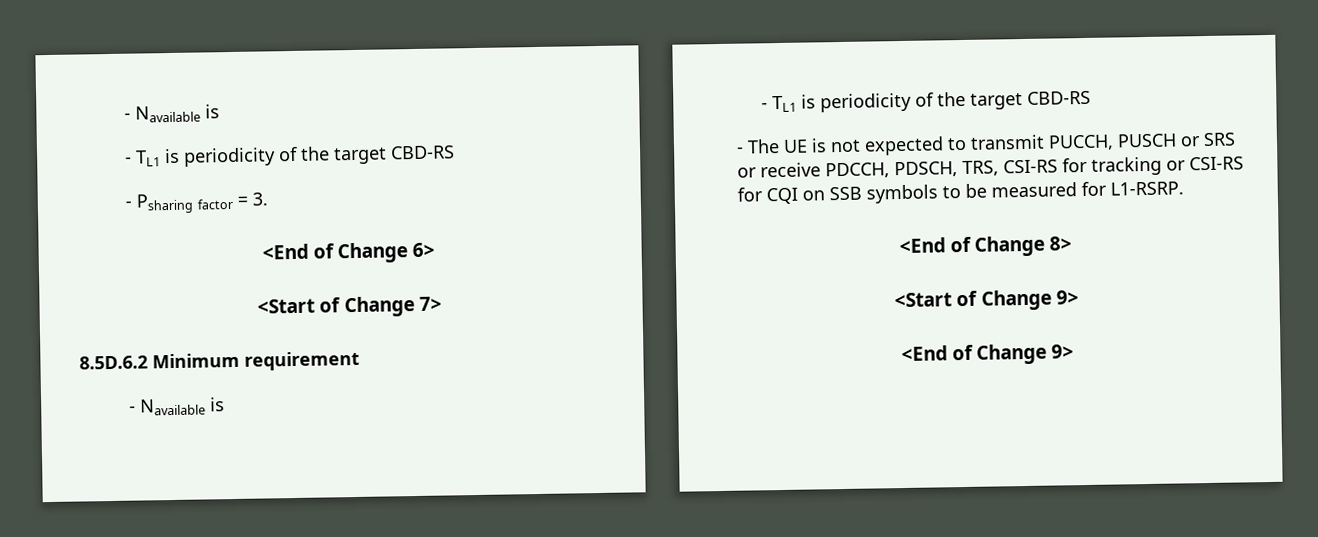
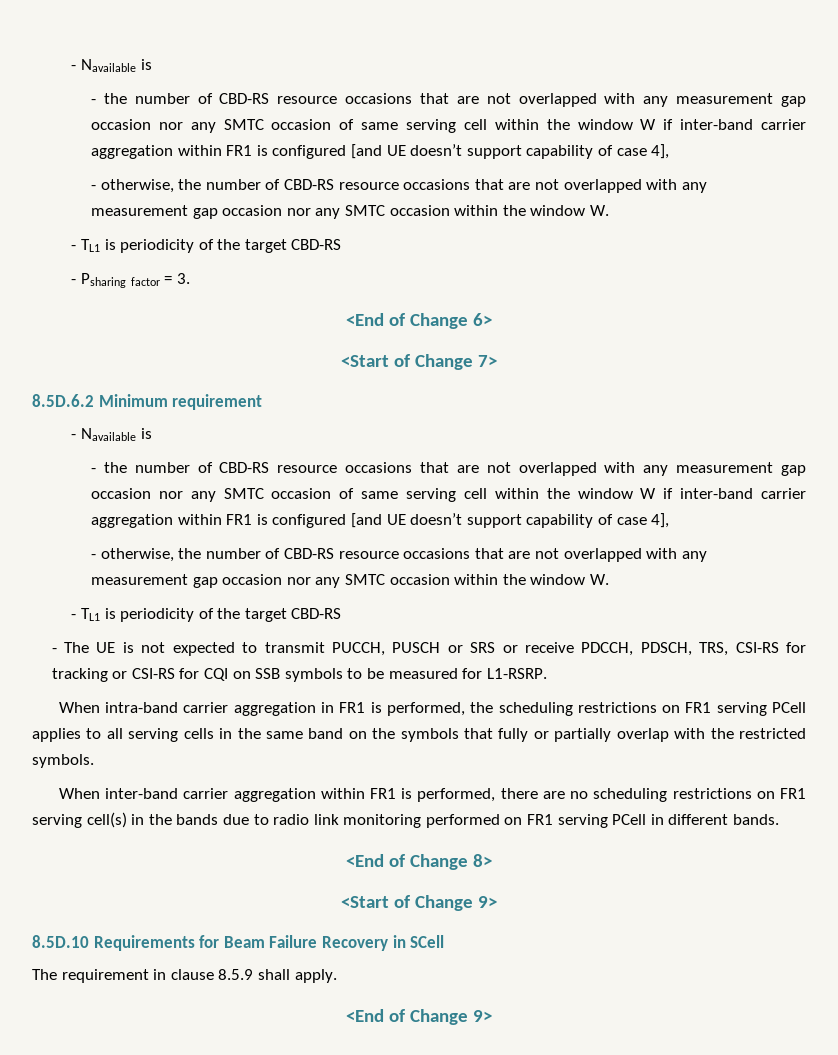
[123,104,220,123] - Navailable is -> [71,59,152,72] [91,93,806,107] [91,119,807,133] [91,144,670,159] [91,179,707,193] [91,205,609,219] - Navailable is // - the number of CBD-RS resource occasions that are not overlapped with any measurement gap occasion nor any SMTC occasion of same serving cell within the window W if inter-band carrier aggregation within FR1 is configured [and UE doesn’t support capability of case 4], // - otherwise, the number of CBD-RS resource occasions that are not overlapped with any measurement gap occasion nor any SMTC occasion within the window W.
(225, 404) none -> [91,462,806,476] [91,488,807,502] [91,513,670,528] [91,548,707,562] [91,574,609,588] // - the number of CBD-RS resource occasions that are not overlapped with any measurement gap occasion nor any SMTC occasion of same serving cell within the window W if inter-band carrier aggregation within FR1 is configured [and UE doesn’t support capability of case 4], // - otherwise, the number of CBD-RS resource occasions that are not overlapped with any measurement gap occasion nor any SMTC occasion within the window W.
(1185, 188) none -> [58,702,806,716] [32,728,807,742] [32,754,94,768] [58,788,806,802] [32,812,780,828] // When intra-band carrier aggregation in FR1 is performed, the scheduling restrictions on FR1 serving PCell applies to all serving cells in the same band on the symbols that fully or partially overlap with the restricted symbols. // When inter-band carrier aggregation within FR1 is performed, there are no scheduling restrictions on FR1 serving cell(s) in the bands due to radio link monitoring performed on FR1 serving PCell in different bands.
(1079, 297) none -> [32,935,445,951] [32,969,337,983] // 8.5D.10 Requirements for Beam Failure Recovery in SCell // The requirement in clause 8.5.9 shall apply.

